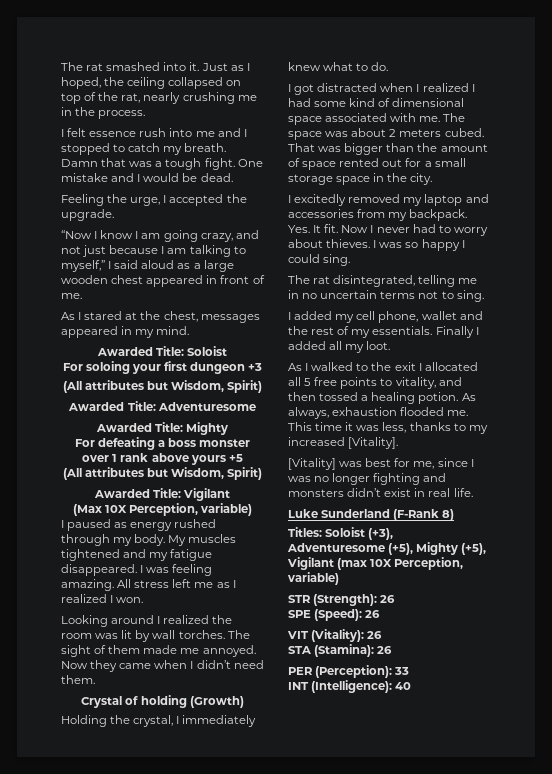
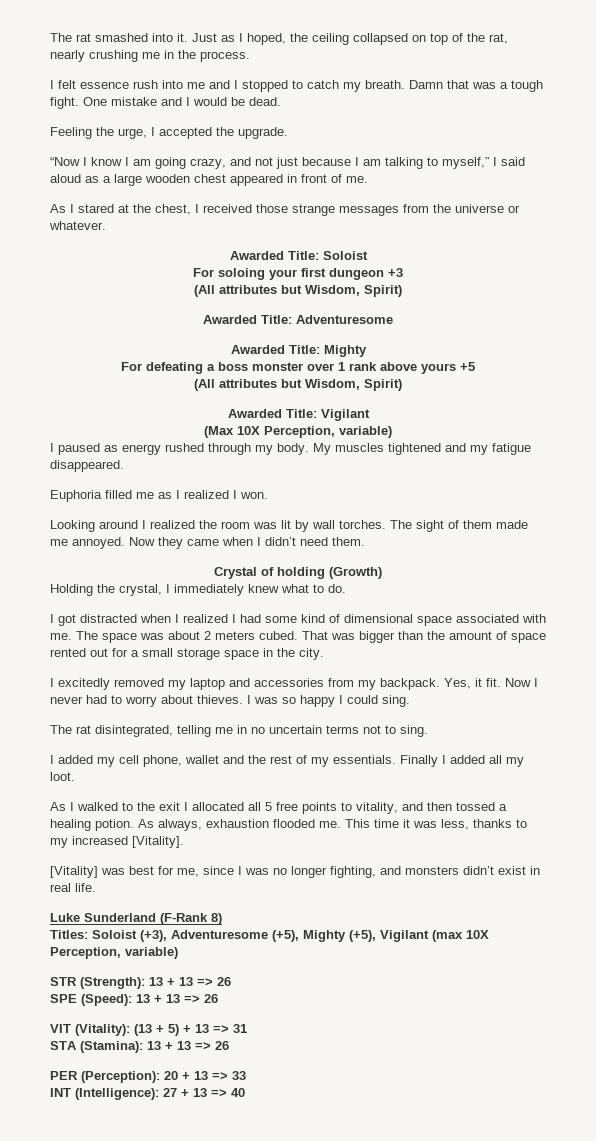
[200,314,260,323] [61,326,190,338] messages appeared in my mind. -> [195,204,520,216] [49,221,106,230] I received those strange messages from the universe or whatever.
[140,564,213,576] [61,579,192,591] I was feeling amazing. All stress left -> [50,490,132,502] // Euphoria filled
[288,225,322,233] Yes. It -> [444,678,482,689] Yes, it
[373,473,421,485] fighting -> [330,866,376,878] fighting,
(378, 600) none -> [149,977,213,986] 13 + 13 =>
(363, 615) none -> [136,994,200,1003] 13 + 13 =>
[367,631,383,639] [288,644,375,657] 26 // STA (Stamina): -> [134,1024,247,1036] [50,1041,211,1053] (13 + 5) + 13 => 31 // STA (Stamina): 13 + 13 =>
(393, 671) none -> [164,1071,228,1080] 20 + 13 =>
(393, 686) none -> [163,1088,227,1097] 27 + 13 =>

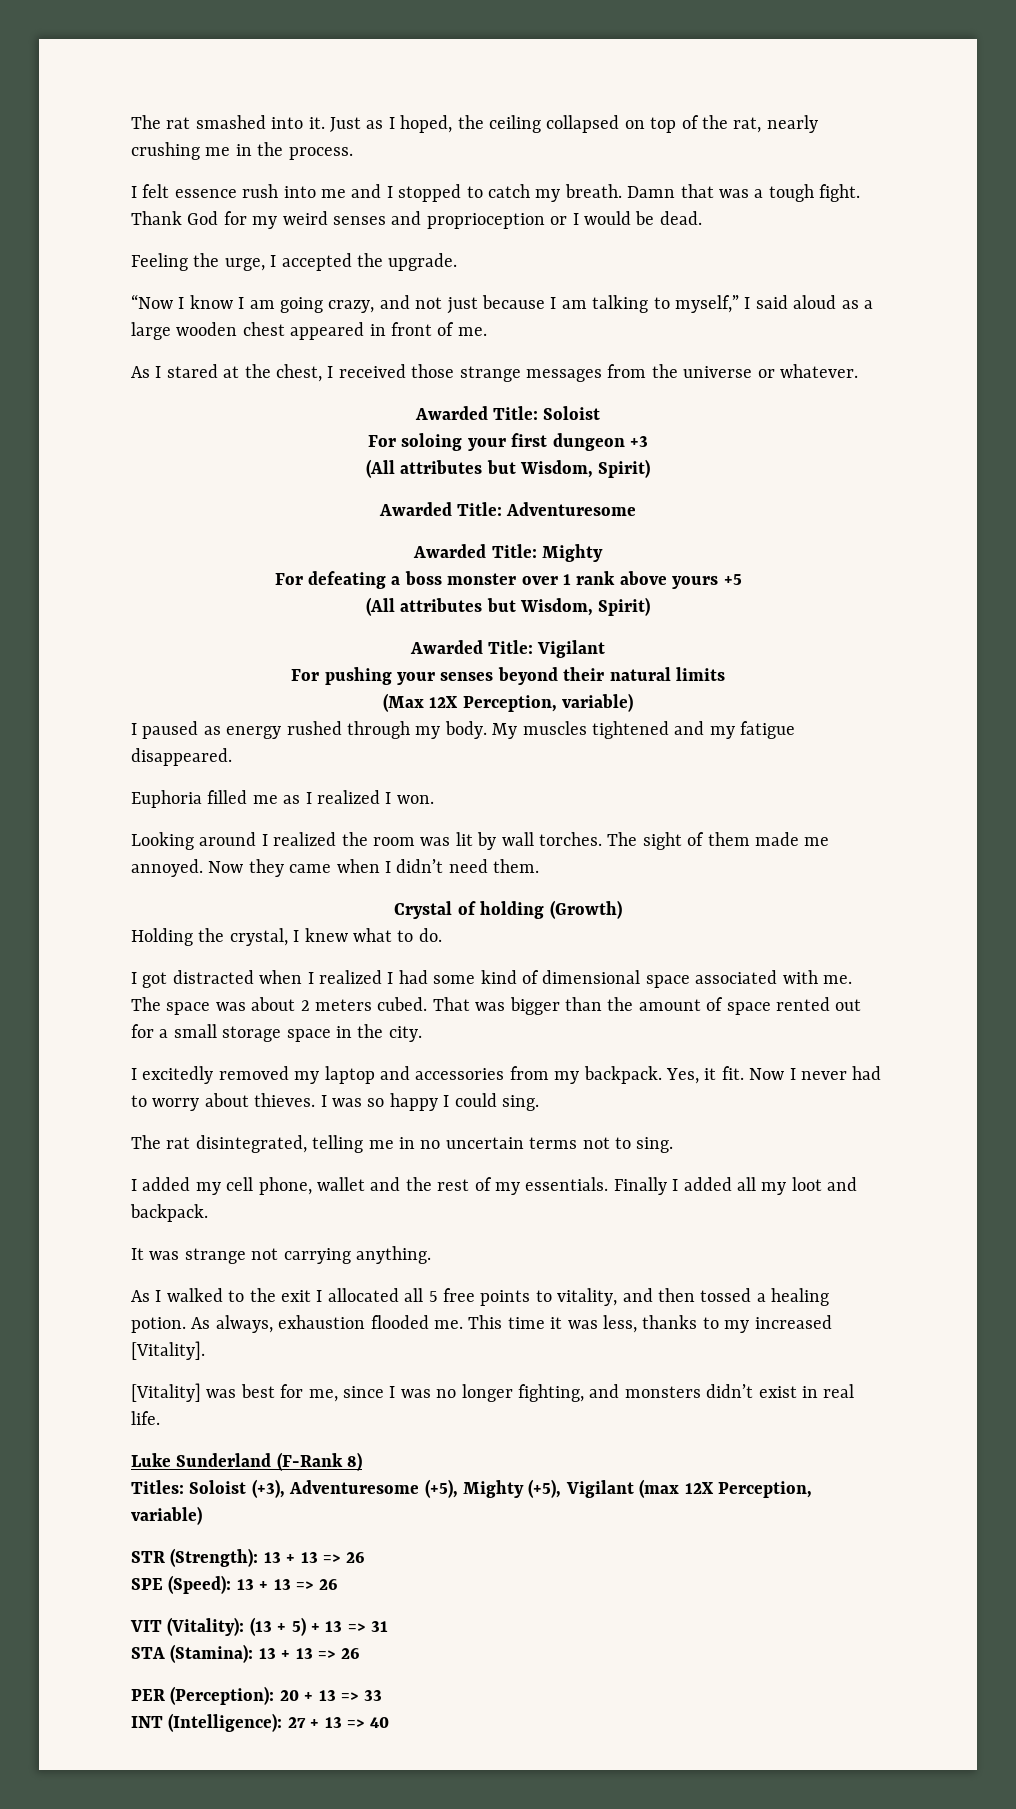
[83,97,182,106] One mistake and -> [131,211,568,229] Thank God for my weird senses and proprioception or
(370, 415) none -> [291,667,725,685] // For pushing your senses beyond their natural limits
[237,426,260,435] 10X -> [429,696,459,708] 12X
[174,584,244,596] immediately -> (300, 936) none
[50,772,75,781] loot. -> [791,1177,858,1191] [130,1204,208,1222] [131,1246,431,1264] loot and backpack. // It was strange not carrying anything.
[466,930,489,939] 10X -> [684,1482,714,1494] 12X

